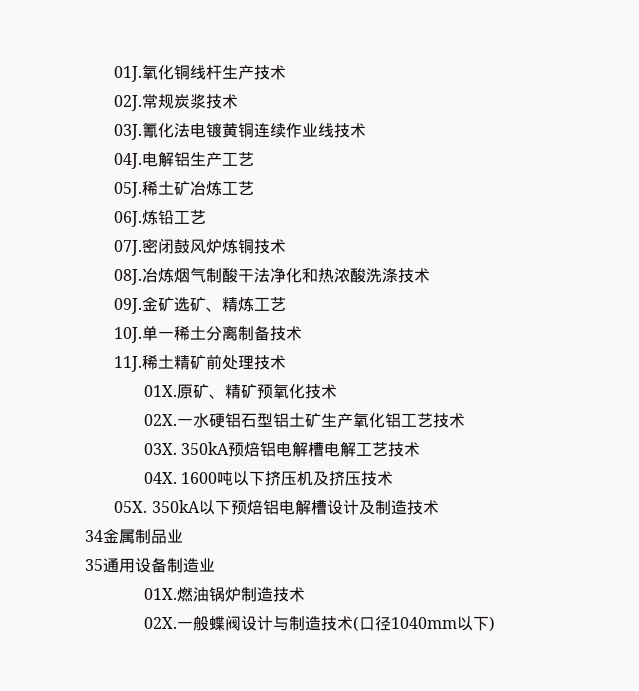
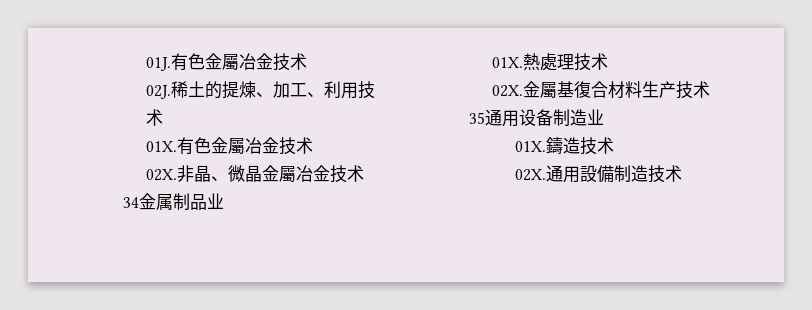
[142,64,255,80] 氧化铜线杆生产 -> [171,53,274,71] 有色金屬冶金
[142,94,239,109] [114,122,367,140] [114,152,255,169] [114,181,255,198] [114,210,207,227] [114,238,287,256] [114,267,431,285] [114,297,287,314] [114,325,303,343] [114,354,287,372] [143,383,337,399] [143,412,465,428] [143,442,420,457] [143,470,393,486] [114,500,407,515] 常规炭浆技术 // 03J.氰化法电镀黄铜连续作业线技术 // 04J.电解铝生产工艺 // 05J.稀土矿冶炼工艺 // 06J.炼铅工艺 // 07J.密闭鼓风炉炼铜技术 // 08J.冶炼烟气制酸干法净化和热浓酸洗涤技术 // 09J.金矿选矿、精炼工艺 // 10J.单一稀土分离制备技术 // 11J.稀土精矿前处理技术 // 01X.原矿、精矿预氧化技术 // 02X.一水硬铝石型铝土矿生产氧化铝工艺技术 // 03X. 350kA预焙铝电解槽电解工艺技术 // 04X. 1600吨以下挤压机及挤压技术 // 05X. 350kA以下预焙铝电解槽设计及制造 -> [171,81,376,99] [146,109,164,126] [146,137,314,155] [146,165,331,182] 稀土的提煉、加工、利用技术 // 01X.有色金屬冶金技术 // 02X.非晶、微晶金屬冶金
(183, 536) none -> [492,53,609,71] [492,81,711,99] // 01X.熱處理技术 // 02X.金屬基復合材料生产技术
[176,587,257,602] 燃油锅炉制 -> [546,137,564,154] 鑄
[176,615,495,632] 一般蝶阀设计与制造技术(口径1040mm以下) -> [546,165,683,183] 通用設備制造技术

